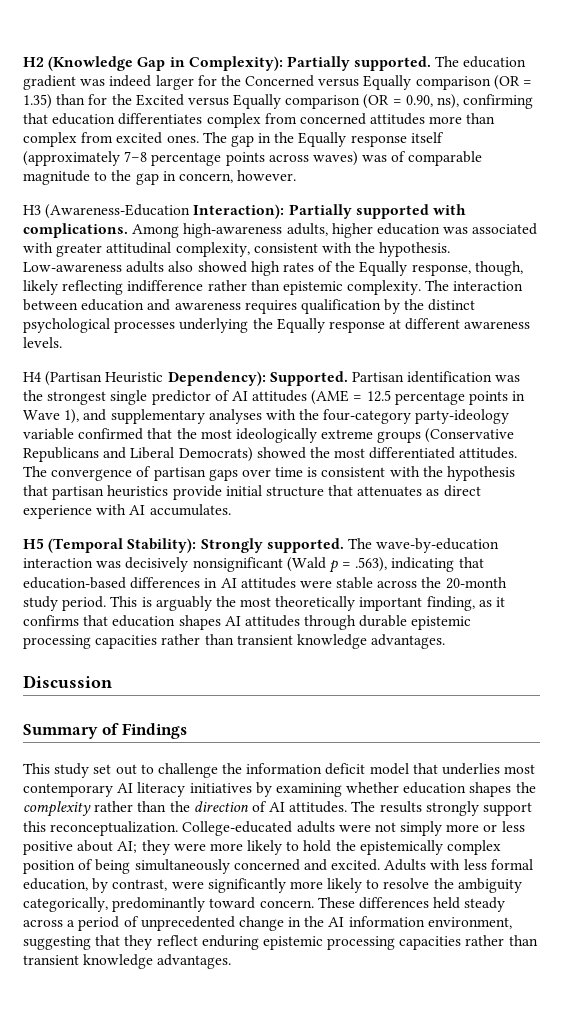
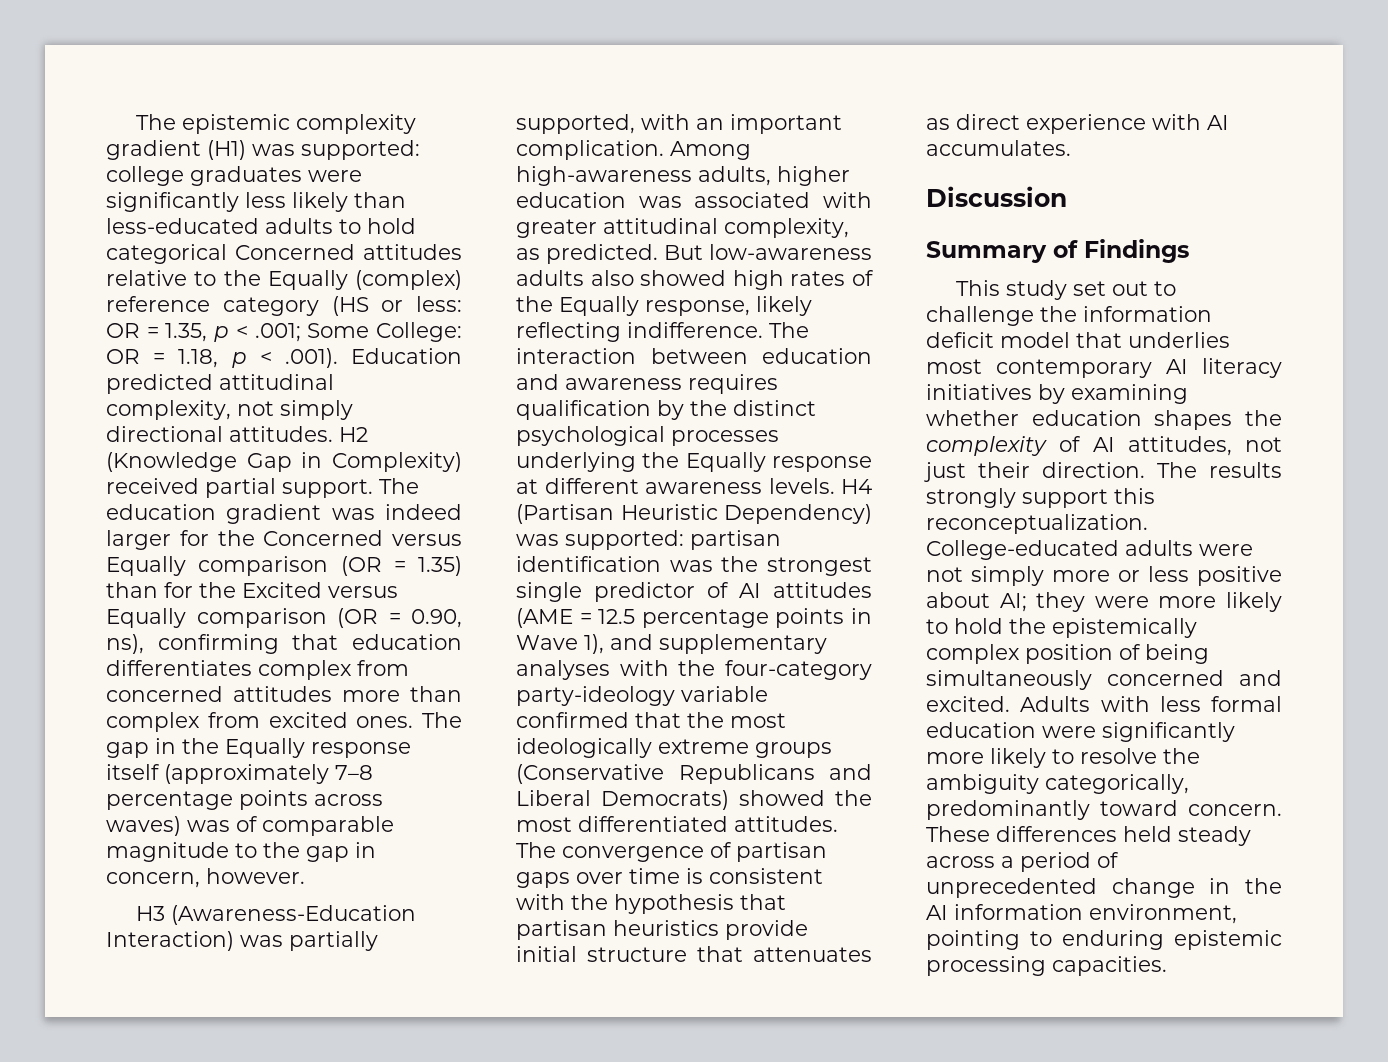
[23,56,432,71] H2 (Knowledge Gap in Complexity): Partially supported. -> [135,114,416,134] [106,140,420,160] [106,166,362,186] [106,192,406,212] [106,218,416,234] [106,244,462,264] [106,270,462,290] [106,296,462,316] [106,322,463,342] [106,348,462,368] [106,374,334,394] [106,400,353,420] [106,426,368,442] [106,452,462,472] [106,478,373,498] The epistemic complexity gradient (H1) was supported: college graduates were significantly less likely than less-educated adults to hold categorical Concerned attitudes relative to the Equally (complex) reference category (HS or less: OR = 1.35, p < .001; Some College: OR = 1.18, p < .001). Education predicted attitudinal complexity, not simply directional attitudes. H2 (Knowledge Gap in Complexity) received partial support.
[193,204,466,219] [23,223,128,238] Interaction): Partially supported with complications. -> [106,931,378,951] [516,114,842,134] [516,140,664,160] Interaction) was partially supported, with an important complication.
[253,242,451,257] [23,262,122,272] consistent with the hypothesis. Low-awareness -> [516,244,872,264] as predicted. But low-awareness
[474,261,523,276] though, -> (750, 308) none
[127,280,422,295] indifference rather than epistemic complexity. -> [627,322,763,338] indifference.
(62, 342) // -> (835, 486) none
[167,371,404,386] Dependency): Supported. Partisan -> [724,504,872,524] [516,530,781,550] Dependency) was supported: partisan
[23,538,500,553] [23,557,484,573] [23,577,507,589] [23,596,506,611] [23,615,472,630] [23,634,446,649] // H5 (Temporal Stability): Strongly supported. The wave-by-education interaction was decisively nonsignificant (Wald p = .563), indicating that education-based differences in AI attitudes were stable across the 20-month study period. This is arguably the most theoretically important finding, as it confirms that education shapes AI attitudes through durable epistemic processing capacities rather than transient knowledge advantages. -> (1071, 148) none
[94,801,348,813] rather than the direction of AI attitudes. -> [1059,436,1282,456] [924,462,1145,482] of AI attitudes, not just their direction.
[23,878,168,893] education, by contrast, -> [926,722,1036,738] education
[23,935,538,950] [23,954,232,969] suggesting that they reflect enduring epistemic processing capacities rather than transient knowledge advantages. -> [926,930,1282,950] [926,956,1167,976] pointing to enduring epistemic processing capacities.

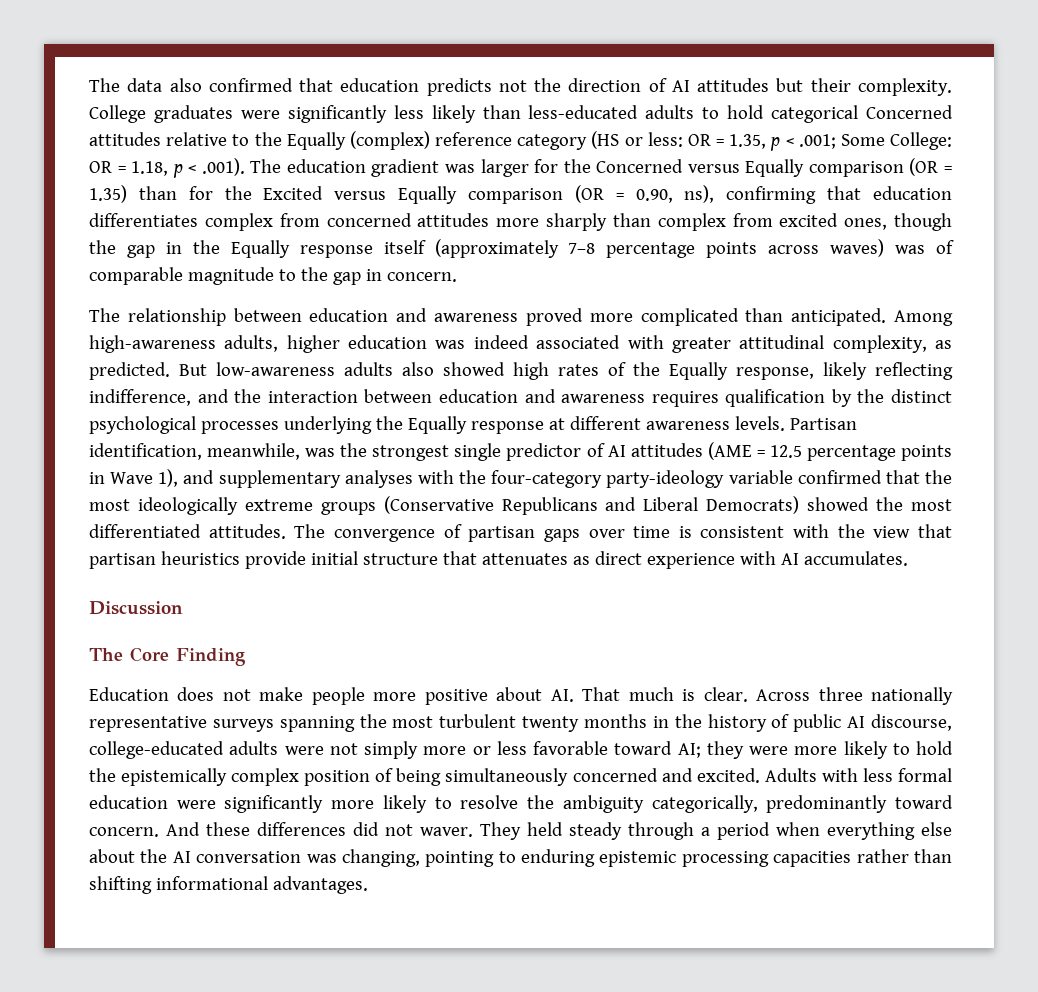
[135,114,416,134] [106,140,420,160] [106,166,184,186] The epistemic complexity gradient (H1) was supported: college -> [89,78,952,96] [89,105,146,123] The data also confirmed that education predicts not the direction of AI attitudes but their complexity. College
[351,348,462,364] [106,374,334,394] [106,400,353,420] [106,426,368,442] [106,452,462,472] [106,478,373,498] Education predicted attitudinal complexity, not simply directional attitudes. H2 (Knowledge Gap in Complexity) received partial support. -> (245, 167) none
[384,504,462,520] indeed -> (475, 168) none
(400, 696) none -> [545,213,607,231] sharply
[356,712,462,728] ones. The -> [844,213,953,231] [89,240,116,254] ones, though the
[106,868,305,888] [135,905,416,925] [106,931,378,951] [516,114,842,134] [516,140,664,160] concern, however. // H3 (Awareness-Education Interaction) was partially supported, with an important complication. -> [386,272,457,282] [89,308,887,326] concern. // The relationship between education and awareness proved more complicated than anticipated.
(682, 202) none -> [473,335,529,349] indeed
[627,322,809,338] indifference. The -> [89,389,262,406] indifference, and the
[841,479,872,494] [516,504,872,524] [516,530,781,550] [516,556,661,572] H4 (Partisan Heuristic Dependency) was supported: partisan identification -> [789,418,857,430] [89,443,301,460] Partisan identification, meanwhile,
[614,894,734,914] hypothesis -> [873,526,911,538] view
[926,239,1189,263] [955,280,1176,300] [926,306,1212,326] [926,332,1230,348] [926,358,1282,378] [926,384,1188,404] [926,410,1282,430] [926,436,1282,456] [924,462,1282,482] [926,488,1155,508] [926,514,1148,534] [926,540,1119,560] Summary of Findings // This study set out to challenge the information deficit model that underlies most contemporary AI literacy initiatives by examining whether education shapes the complexity of AI attitudes, not just their direction. The results strongly support this reconceptualization. College-educated -> [89,647,245,666] [89,687,954,705] [89,714,952,732] [89,741,224,759] The Core Finding // Education does not make people more positive about AI. That much is clear. Across three nationally representative surveys spanning the most turbulent twenty months in the history of public AI discourse, college-educated
[1197,566,1282,586] [926,592,990,608] positive about -> [533,741,673,755] favorable toward
[926,826,1117,842] These differences -> [166,822,521,840] And these differences did not waver. They
[926,856,995,868] across -> [628,822,694,840] through
[1097,852,1119,868] [926,878,1282,898] [926,904,1237,924] of unprecedented change in the AI information environment, -> [776,822,952,840] [89,849,420,867] when everything else about the AI conversation was changing,
[1052,956,1167,976] capacities. -> [773,849,952,867] [89,876,368,894] capacities rather than shifting informational advantages.

